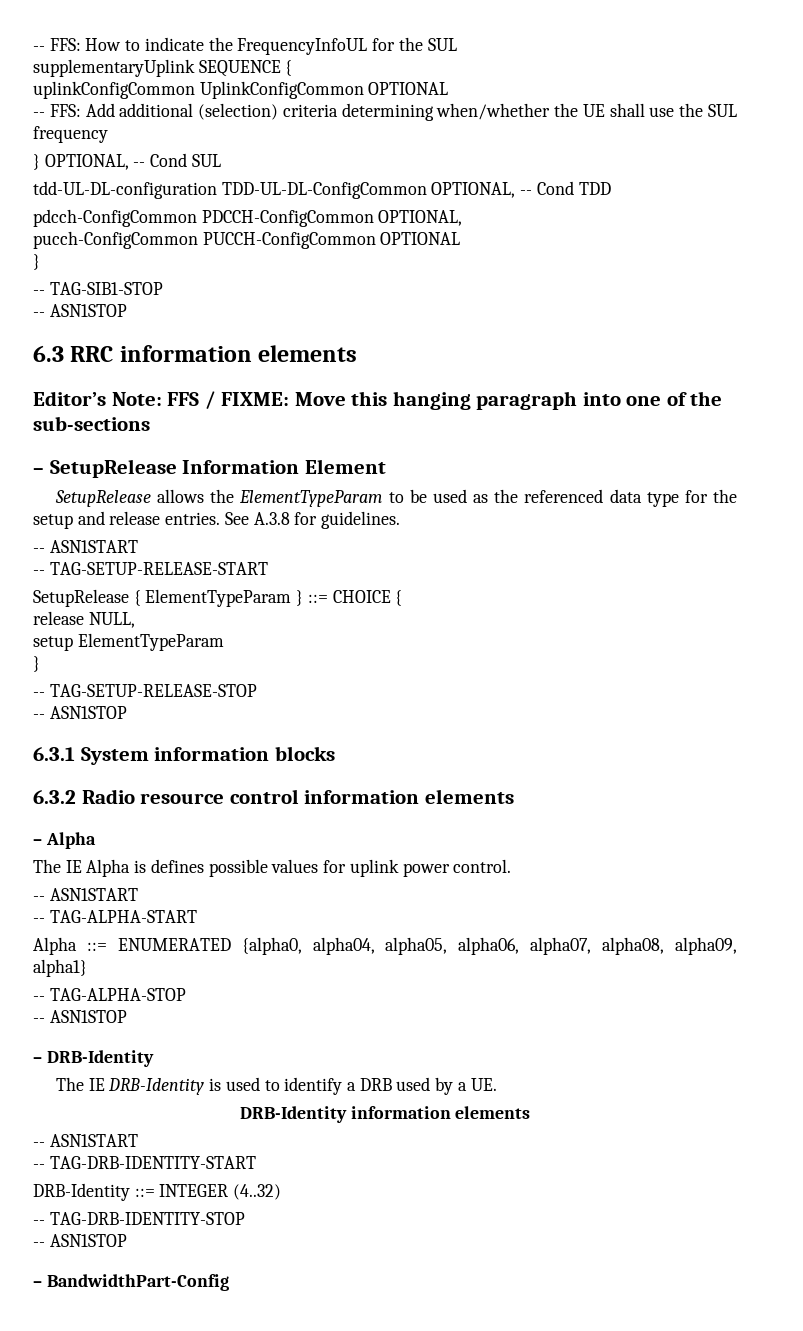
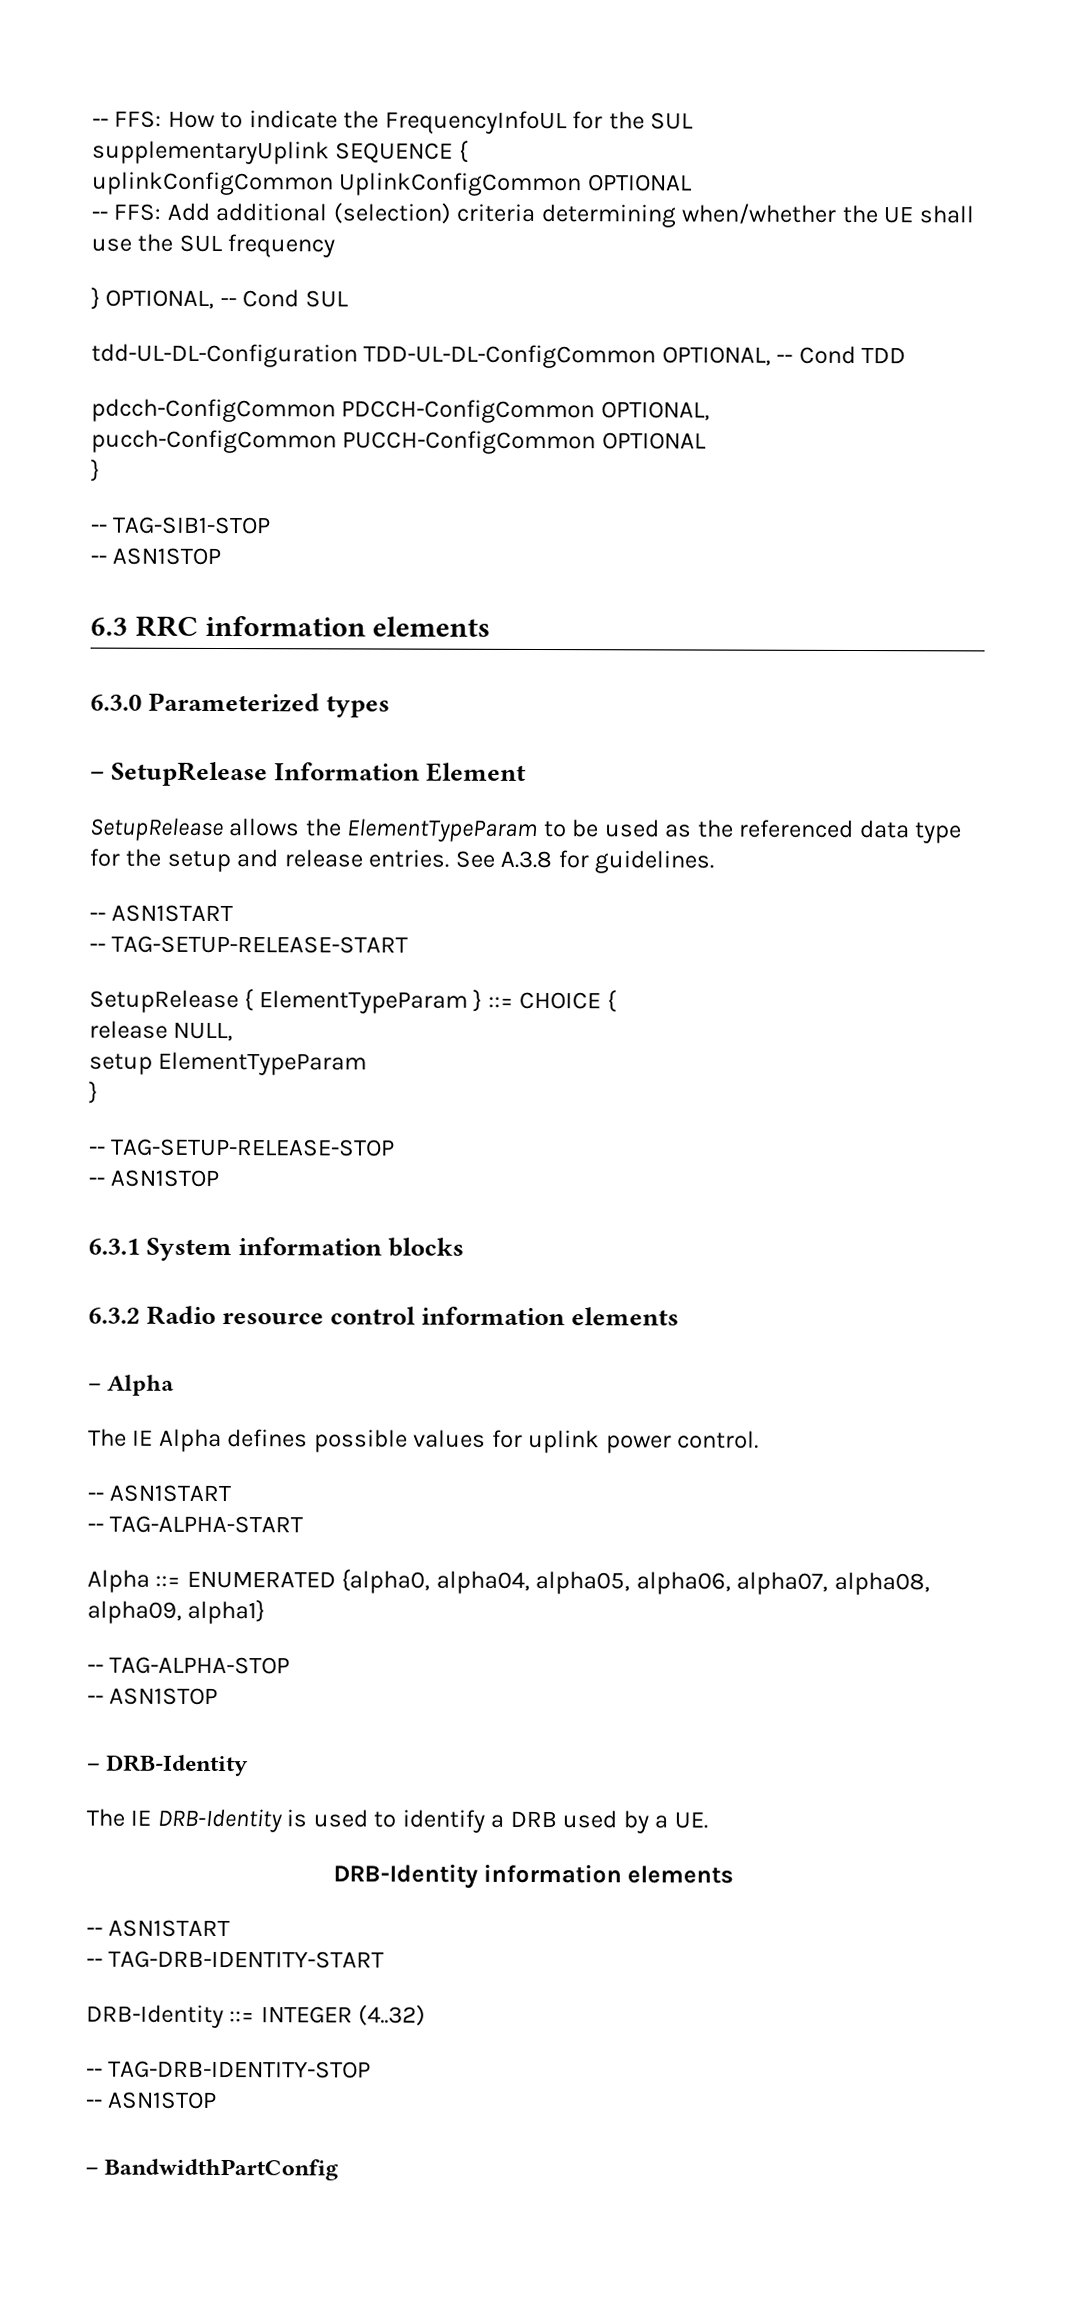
[33,181,217,199] tdd-UL-DL-configuration -> [91,343,358,368] tdd-UL-DL-Configuration
[33,391,723,410] [33,416,150,431] Editor’s Note: FFS / FIXME: Move this hanging paragraph into one of the sub-sections -> [90,692,391,718] 6.3.0 Parameterized types
[134,860,147,873] is -> (222, 1440) none
[46,1274,229,1291] BandwidthPart-Config -> [104,2158,339,2181] BandwidthPartConfig

